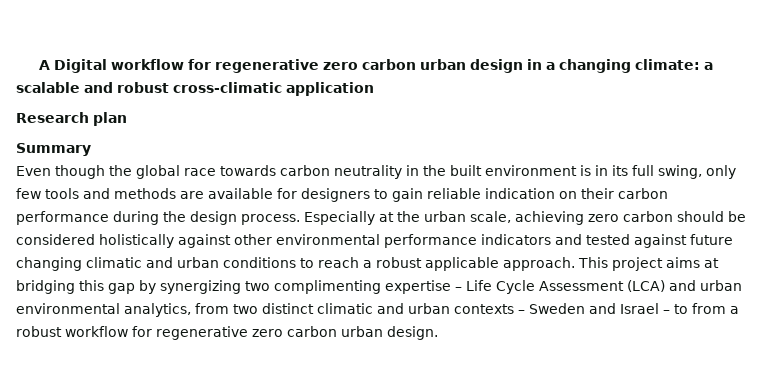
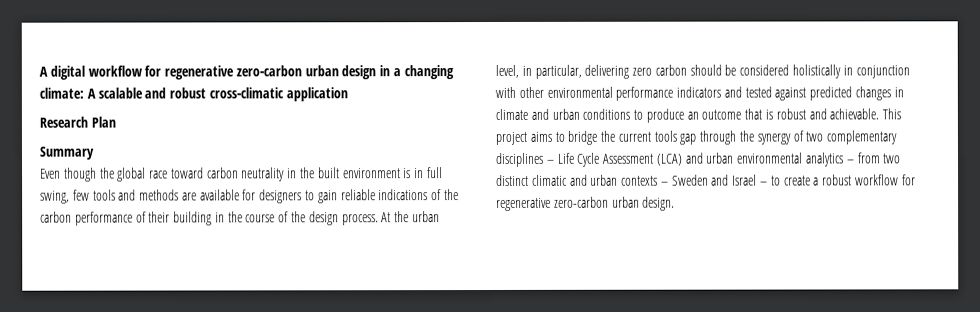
[38,59,416,73] A Digital workflow for regenerative zero carbon -> [39,65,302,80] A digital workflow for regenerative zero-carbon
[703,62,713,70] a -> [86,88,96,99] A
[93,112,127,126] plan -> [90,116,116,128] Plan
[220,165,276,176] towards -> [170,167,204,179] toward
[612,165,628,176] its -> (425, 173) none
[706,165,736,179] only -> (70, 197) none
[485,188,668,199] [16,211,584,225] indication on their carbon performance during the design process. Especially at the urban scale, achieving -> [378,189,459,201] [40,211,440,226] [495,64,630,79] indications of the carbon performance of their building in the course of the design process. At the urban level, in particular, delivering
[178,234,231,248] against -> [842,65,910,79] [495,86,516,98] in conjunction with
[690,234,733,245] [16,257,719,271] [16,280,451,294] future changing climatic and urban conditions to reach a robust applicable approach. This project aims at bridging this gap by synergizing two complimenting expertise -> [809,86,904,101] [495,108,902,123] [495,130,898,145] [495,152,544,167] predicted changes in climate and urban conditions to produce an outcome that is robust and achievable. This project aims to bridge the current tools gap through the synergy of two complementary disciplines
[124,303,191,317] analytics, -> [805,152,855,167] analytics –
[692,303,726,314] from -> [783,175,811,186] create
[252,326,337,337] zero carbon -> [553,196,609,208] zero-carbon

